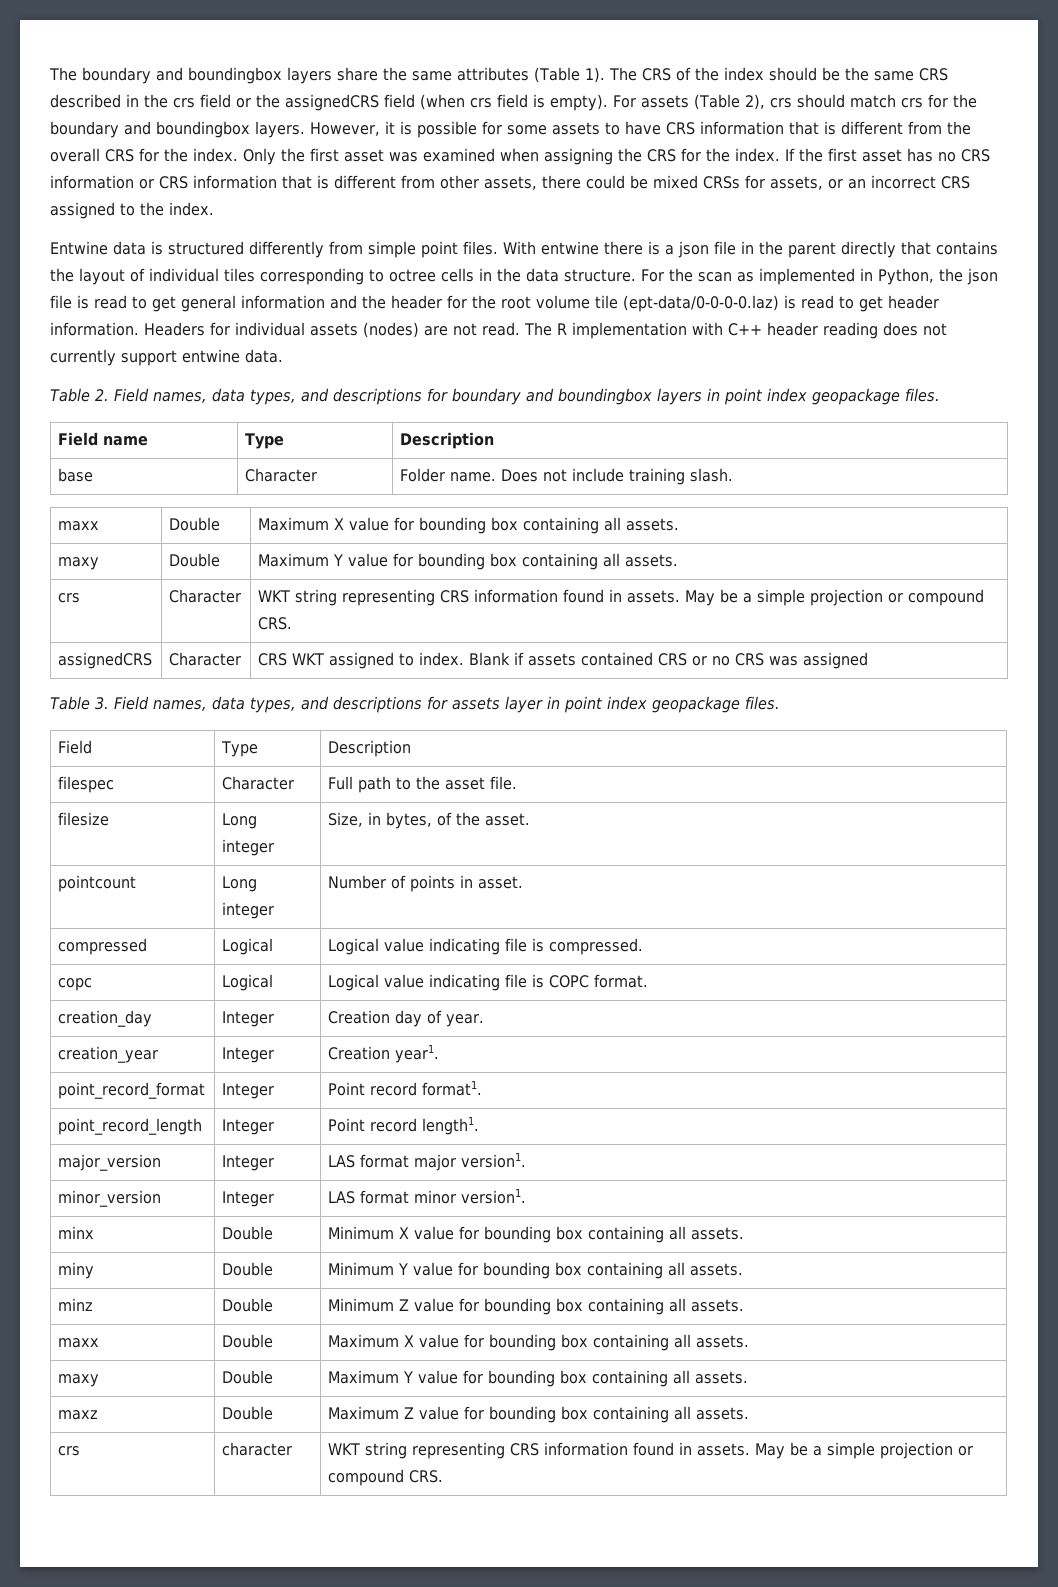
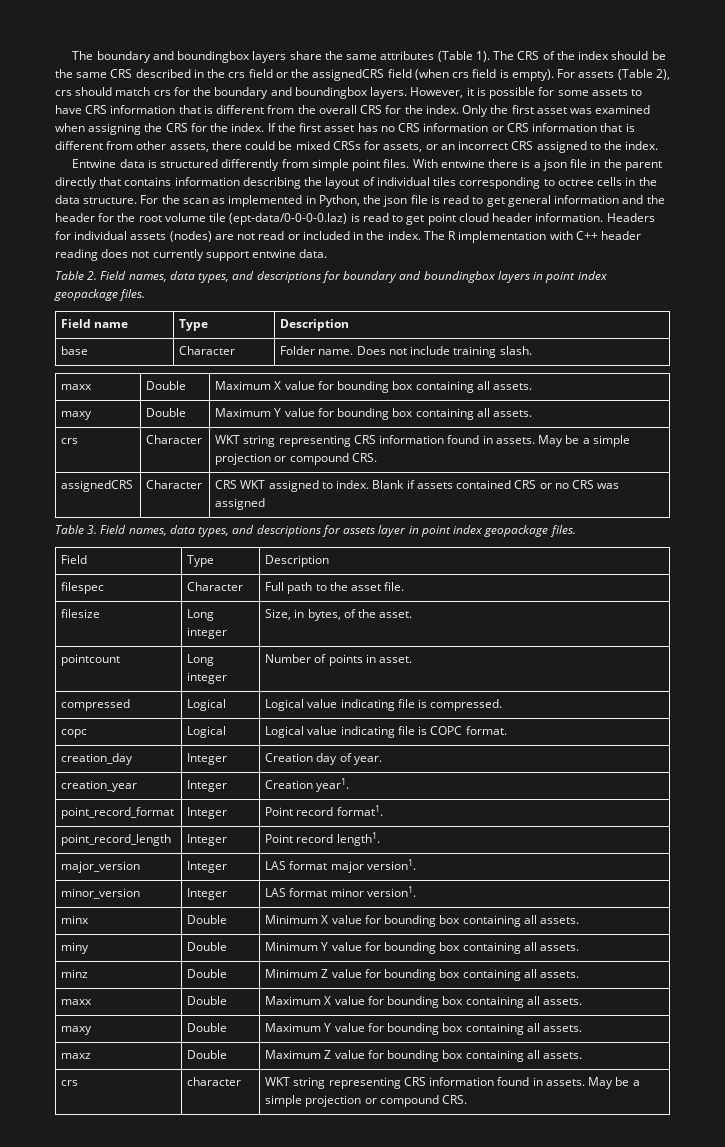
(998, 248) none -> [174,177,301,189] information describing
(883, 304) none -> [427,213,489,225] point cloud
[482,322,520,336] read. -> [258,231,421,240] read or included in the index.

